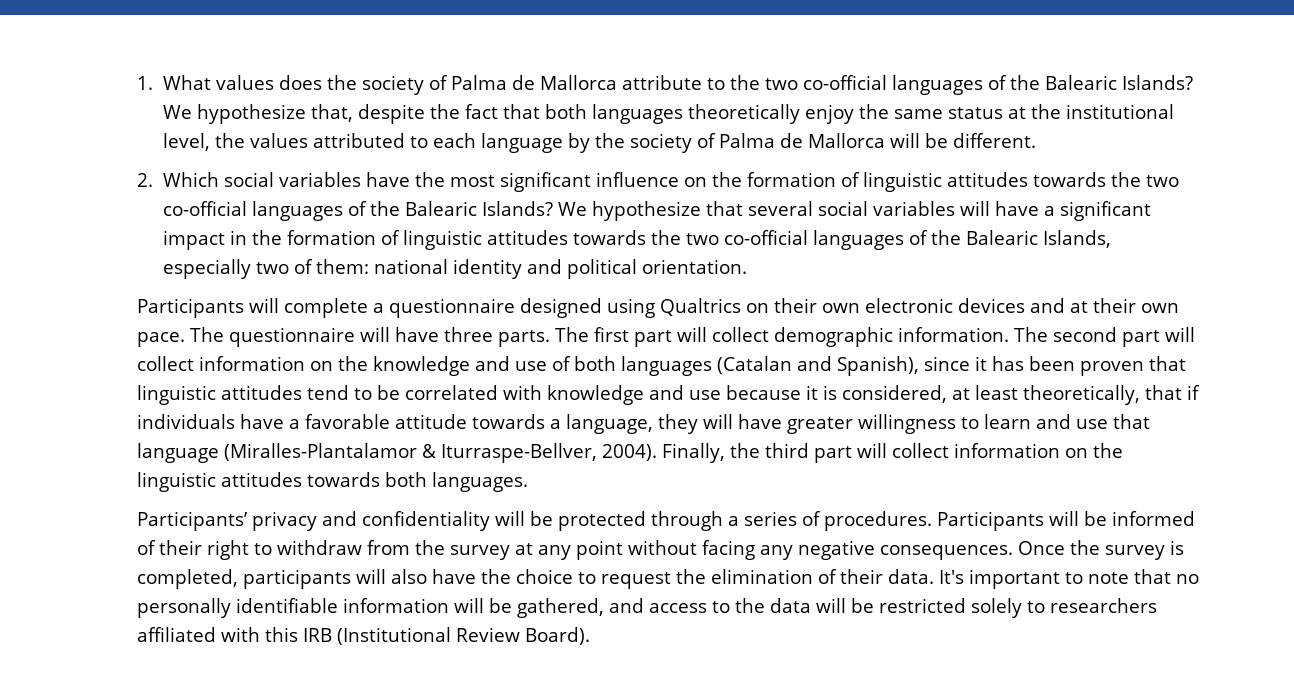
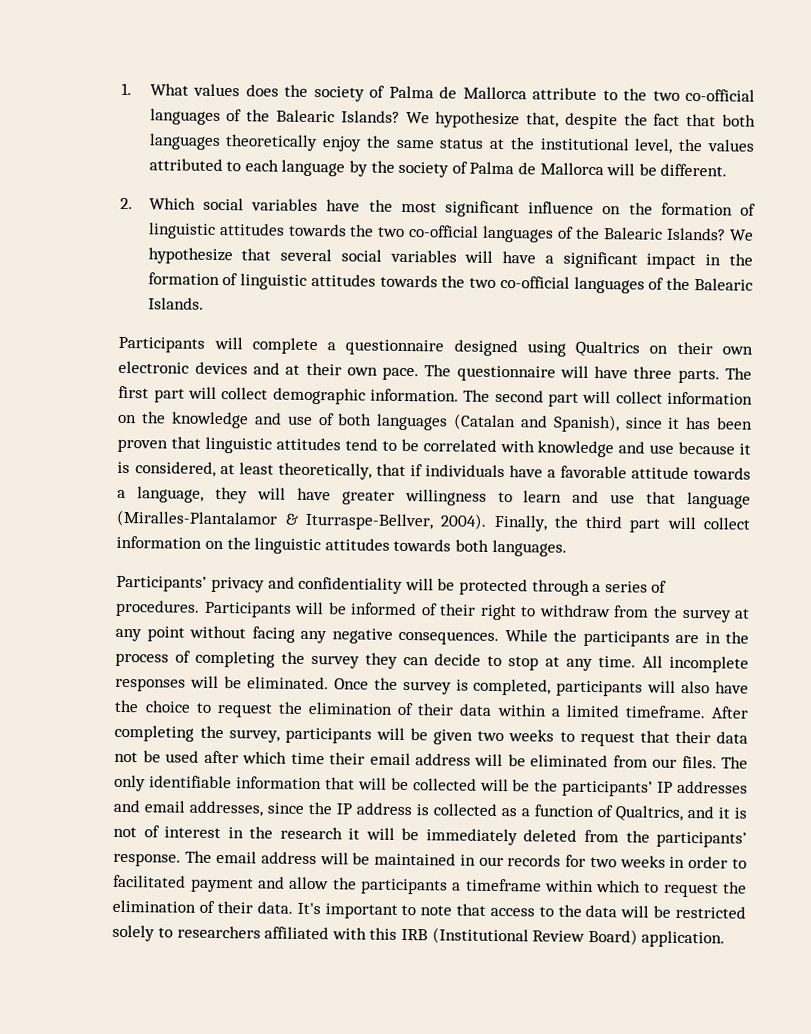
[1042,230,1111,248] [162,259,747,279] Islands, especially two of them: national identity and political orientation. -> [147,297,204,310] Islands.
(1014, 552) none -> [504,629,749,647] [115,650,750,673] [115,675,330,692] While the participants are in the process of completing the survey they can decide to stop at any time. All incomplete responses will be eliminated.
(884, 576) none -> [459,703,749,719] [114,724,748,747] [114,750,749,769] [114,774,748,797] [113,799,747,821] [113,825,747,848] [113,850,747,869] [113,874,747,898] [112,899,254,914] data within a limited timeframe. After completing the survey, participants will be given two weeks to request that their data not be used after which time their email address will be eliminated from our files. The only identifiable information that will be collected will be the participants’ IP addresses and email addresses, since the IP address is collected as a function of Qualtrics, and it is not of interest in the research it will be immediately deleted from the participants’ response. The email address will be maintained in our records for two weeks in order to facilitated payment and allow the participants a timeframe within which to request the elimination of their
[1176,574,1200,584] [137,598,645,618] no personally identifiable information will be gathered, and -> (487, 909) none
[525,627,591,645] Board). -> [587,928,726,948] Board) application.

